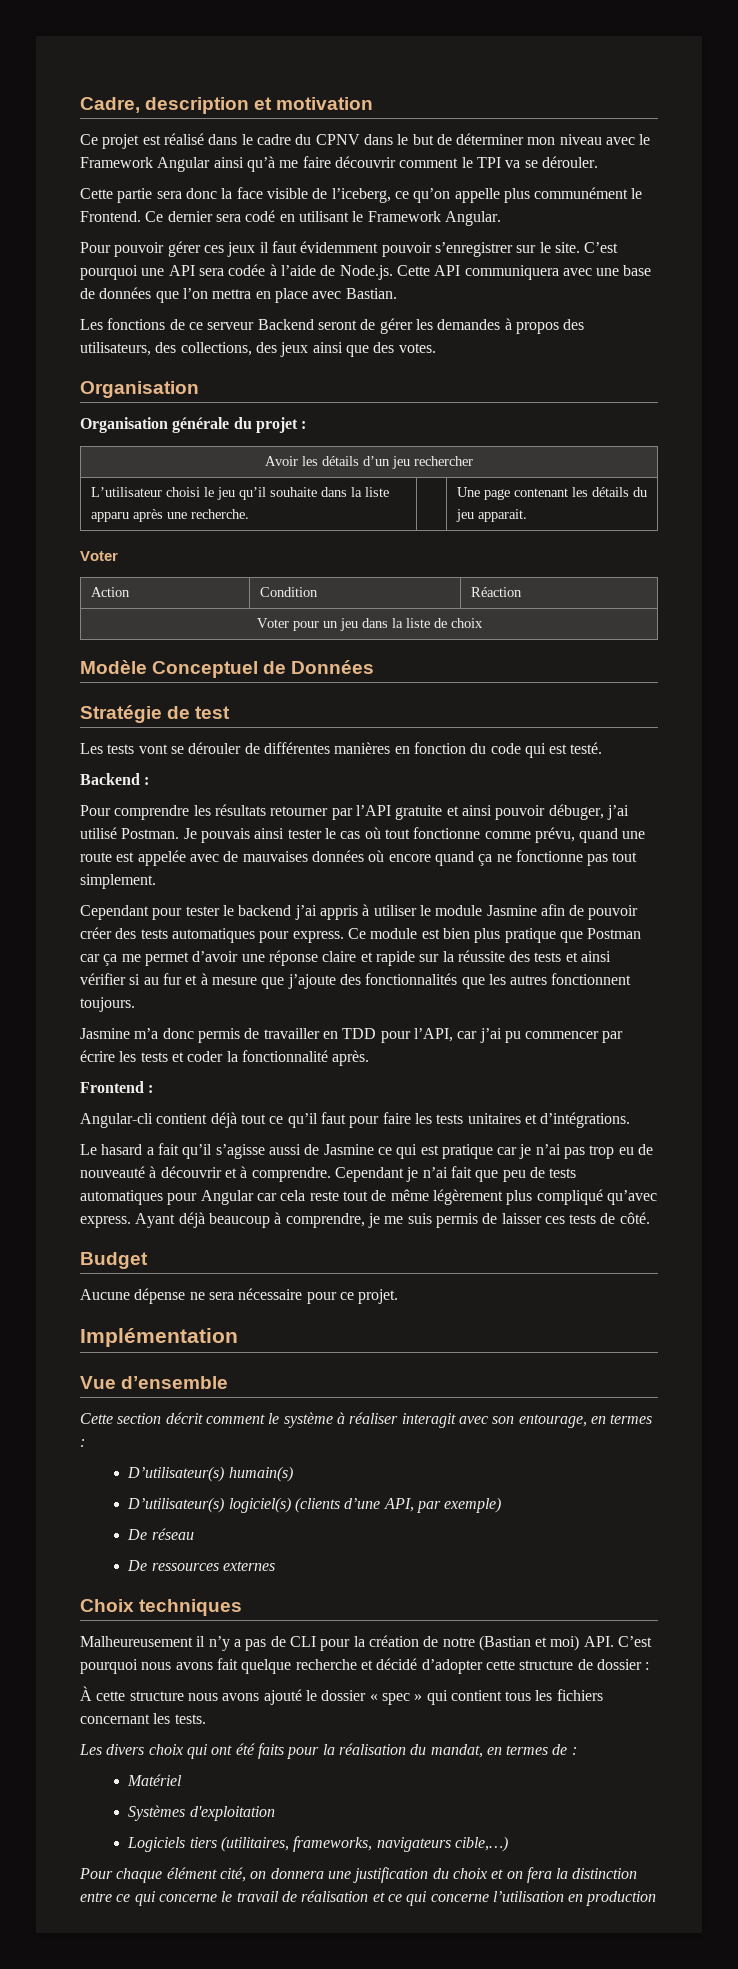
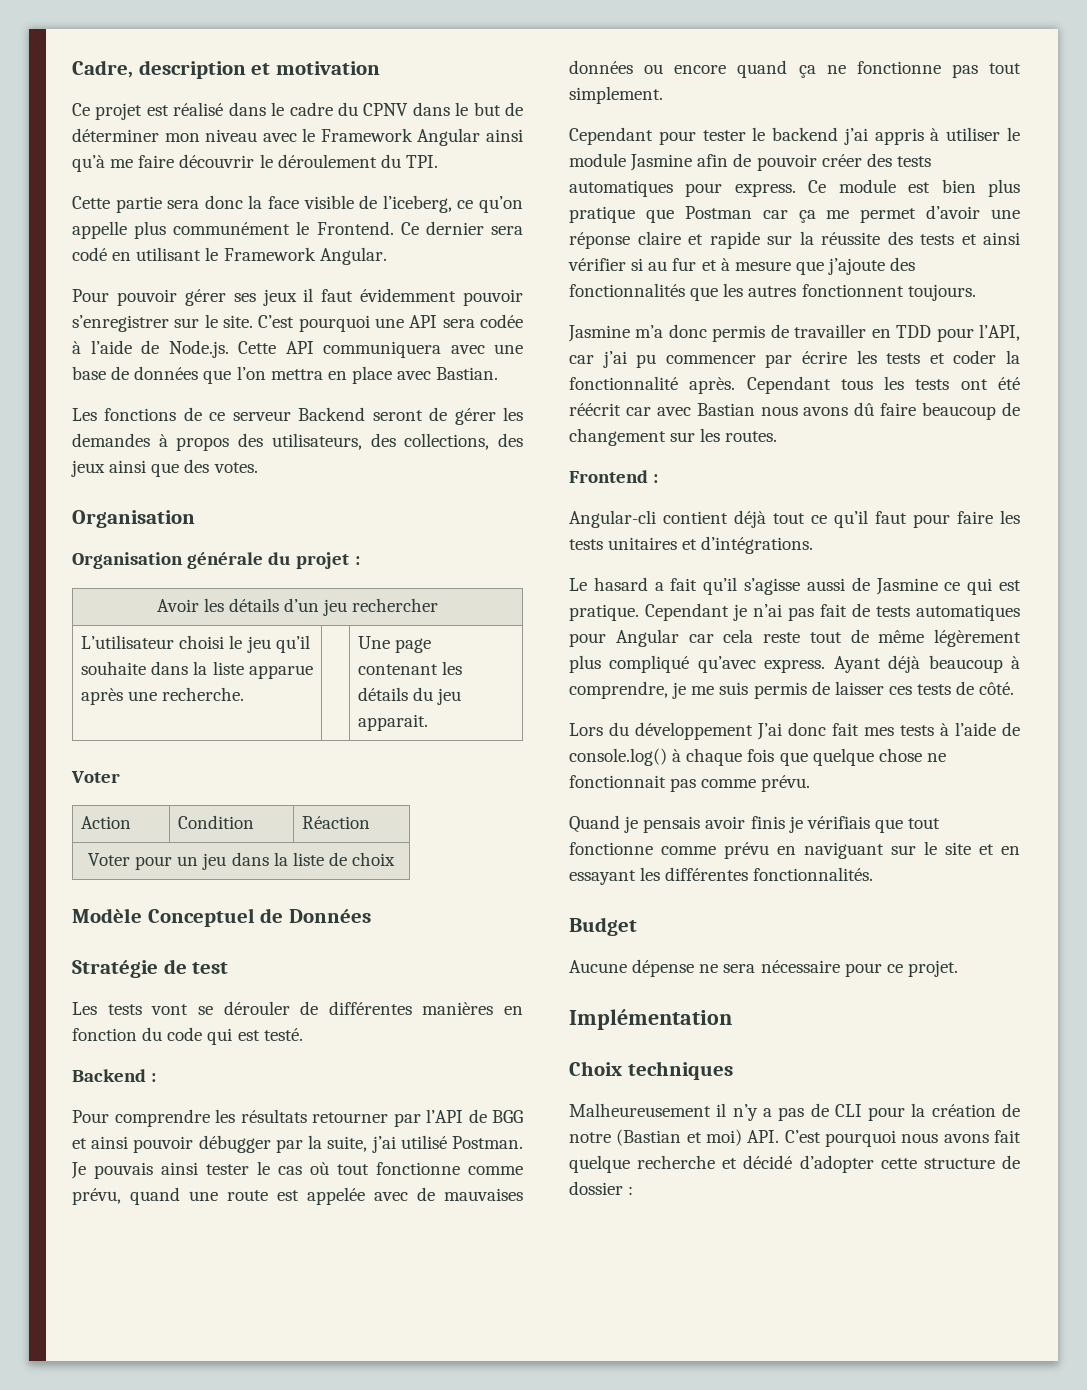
[399,156,598,168] comment le TPI va se dérouler. -> [259,154,438,168] le déroulement du TPI.
[203,245,224,253] ces -> [233,293,256,302] ses
[90,512,129,522] apparu -> [248,665,313,679] apparue
[395,805,443,820] gratuite -> [468,1109,523,1123] de BGG
[548,804,604,820] débuger, -> [198,1135,368,1153] débugger par la suite,
[368,850,385,862] où -> [644,64,664,74] ou
(370, 1058) none -> [746,376,1020,394] [569,402,1021,420] [569,428,778,446] Cependant tous les tests ont été réécrit car avec Bastian nous avons dû faire beaucoup de changement sur les routes.
[441,1144,518,1159] pratique car -> [569,603,729,621] pratique. Cependant
[589,1144,654,1159] [80,1166,526,1182] trop eu de nouveauté à découvrir et à comprendre. Cependant je n’ai fait que peu -> [820,604,847,617] fait
(650, 1218) none -> [569,722,1020,740] [569,748,946,766] [569,775,811,792] [569,815,941,833] [569,841,1020,859] [569,867,874,885] // Lors du développement J’ai donc fait mes tests à l’aide de console.log() à chaque fois que quelque chose ne fonctionnait pas comme prévu. // Quand je pensais avoir finis je vérifiais que tout fonctionne comme prévu en naviguant sur le site et en essayant les différentes fonctionnalités.
[80,1376,229,1389] [80,1412,653,1428] [80,1439,85,1447] [127,1466,293,1482] [127,1497,502,1513] [127,1528,194,1540] [127,1560,276,1571] // Vue d’ensemble // Cette section décrit comment le système à réaliser interagit avec son entourage, en termes : // D’utilisateur(s) humain(s) // D’utilisateur(s) logiciel(s) (clients d’une API, par exemple) // De réseau // De ressources externes -> (732, 1019) none
[80,1686,603,1705] [80,1713,206,1724] [79,1743,577,1759] [127,1774,183,1786] [128,1805,275,1821] [127,1836,509,1852] [79,1867,638,1883] [80,1890,657,1906] // À cette structure nous avons ajouté le dossier « spec » qui contient tous les fichiers concernant les tests. // Les divers choix qui ont été faits pour la réalisation du mandat, en termes de : // Matériel // Systèmes d'exploitation // Logiciels tiers (utilitaires, frameworks, navigateurs cible,…) // Pour chaque élément cité, on donnera une justification du choix et on fera la distinction entre ce qui concerne le travail de réalisation et ce qui concerne l’utilisation en production -> (634, 1190) none

